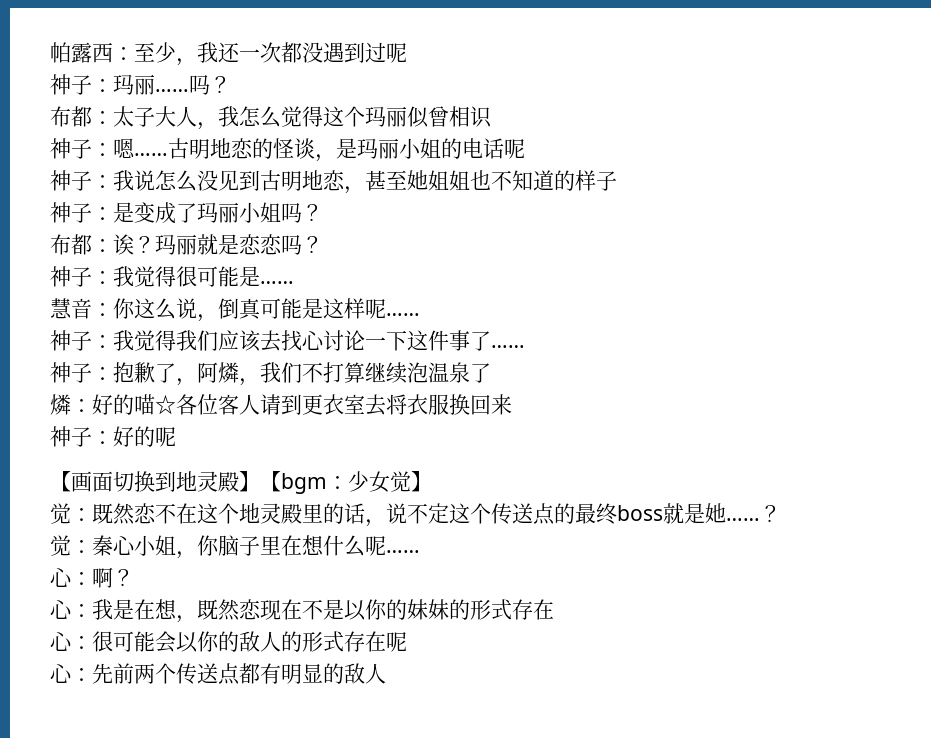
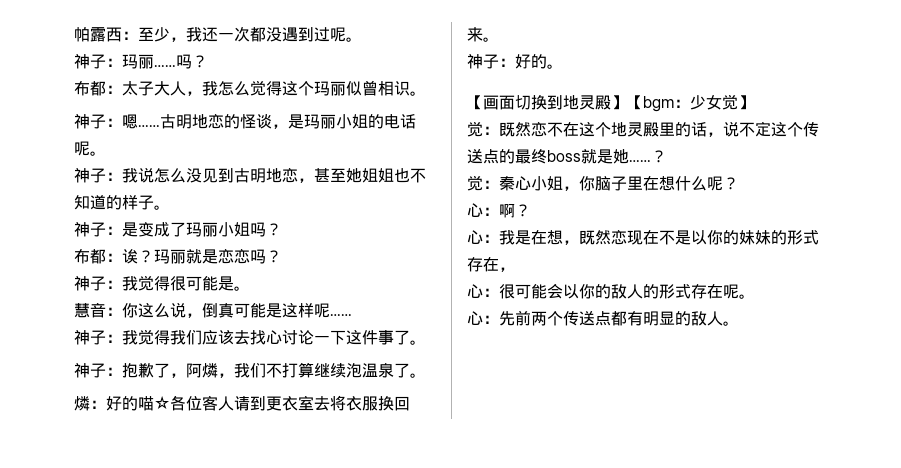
(407, 53) none -> [346,37,362,42] 。
(492, 117) none -> [410,91,426,96] 。
(525, 149) none -> [90,151,106,156] 。
(617, 181) none -> [154,205,170,210] 。
[260,281,294,284] …… -> [234,286,250,291] 。
[491,345,525,348] …… -> [410,340,426,345] 。
(491, 373) none -> [410,373,426,378] 。
(512, 404) none -> [483,37,499,42] 。
[155,427,176,447] 呢 -> [547,64,563,69] 。
[386,550,420,553] …… -> [723,177,739,190] ？
(554, 609) none -> [499,267,515,272] ，
(407, 642) none -> [739,294,755,299] 。
(386, 673) none -> [723,321,739,326] 。

